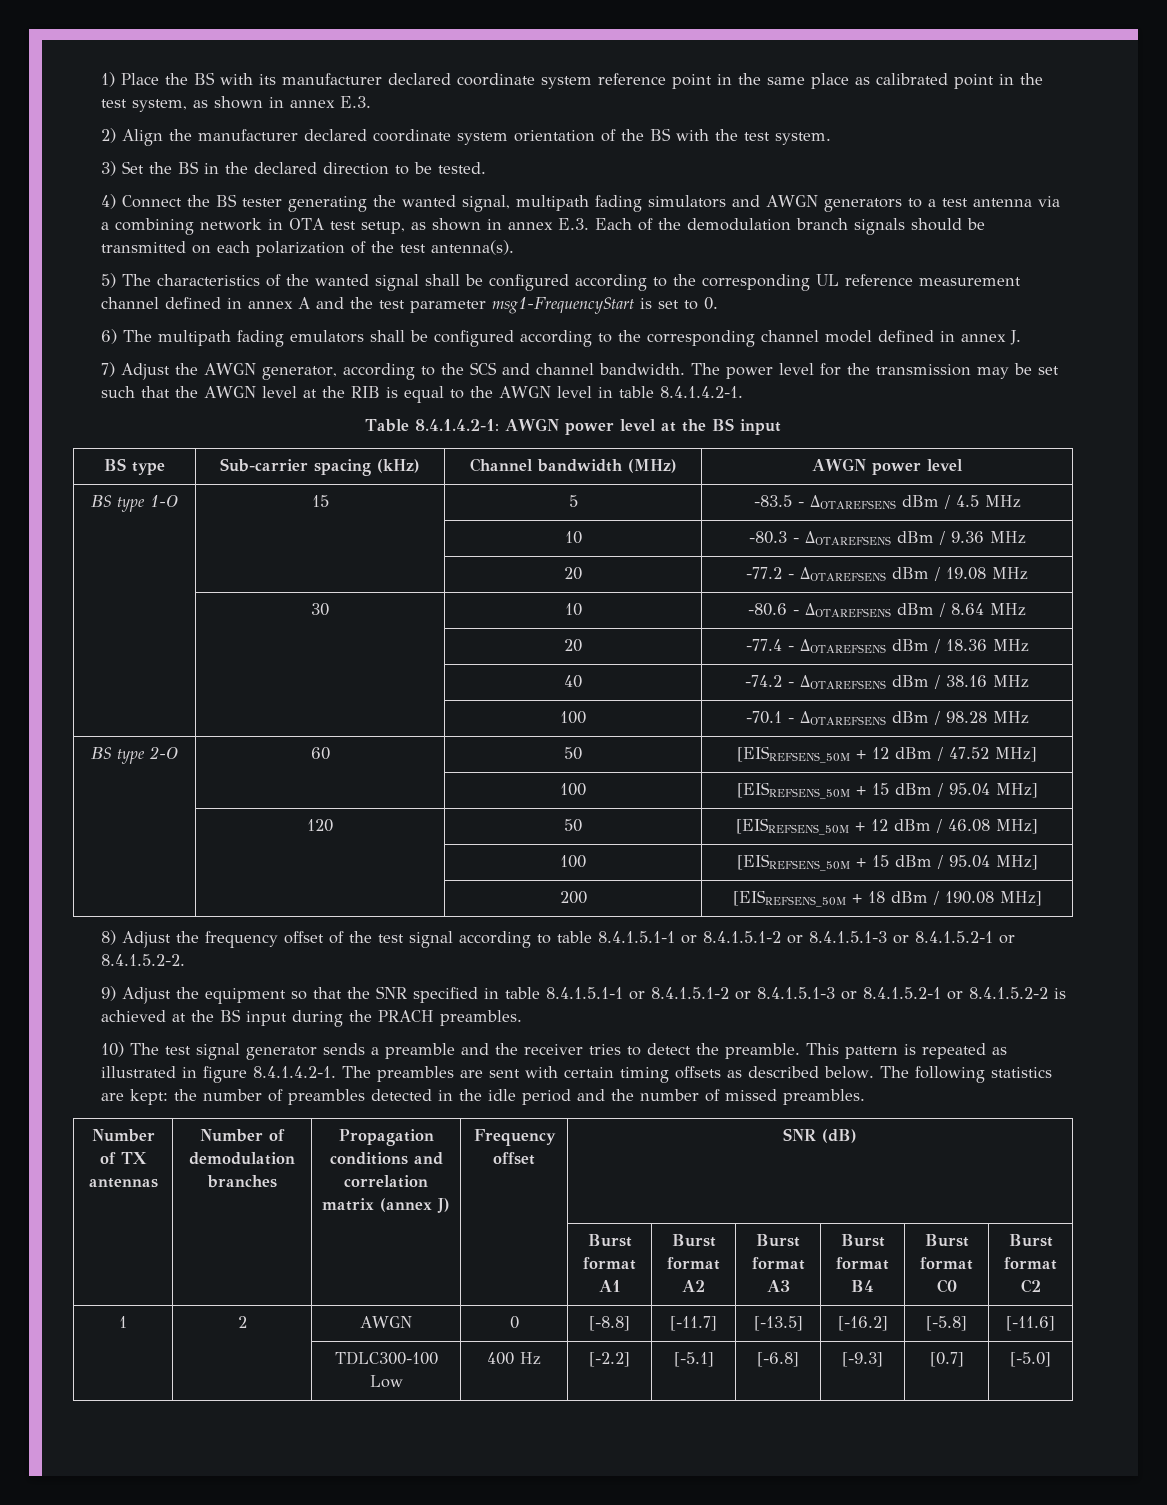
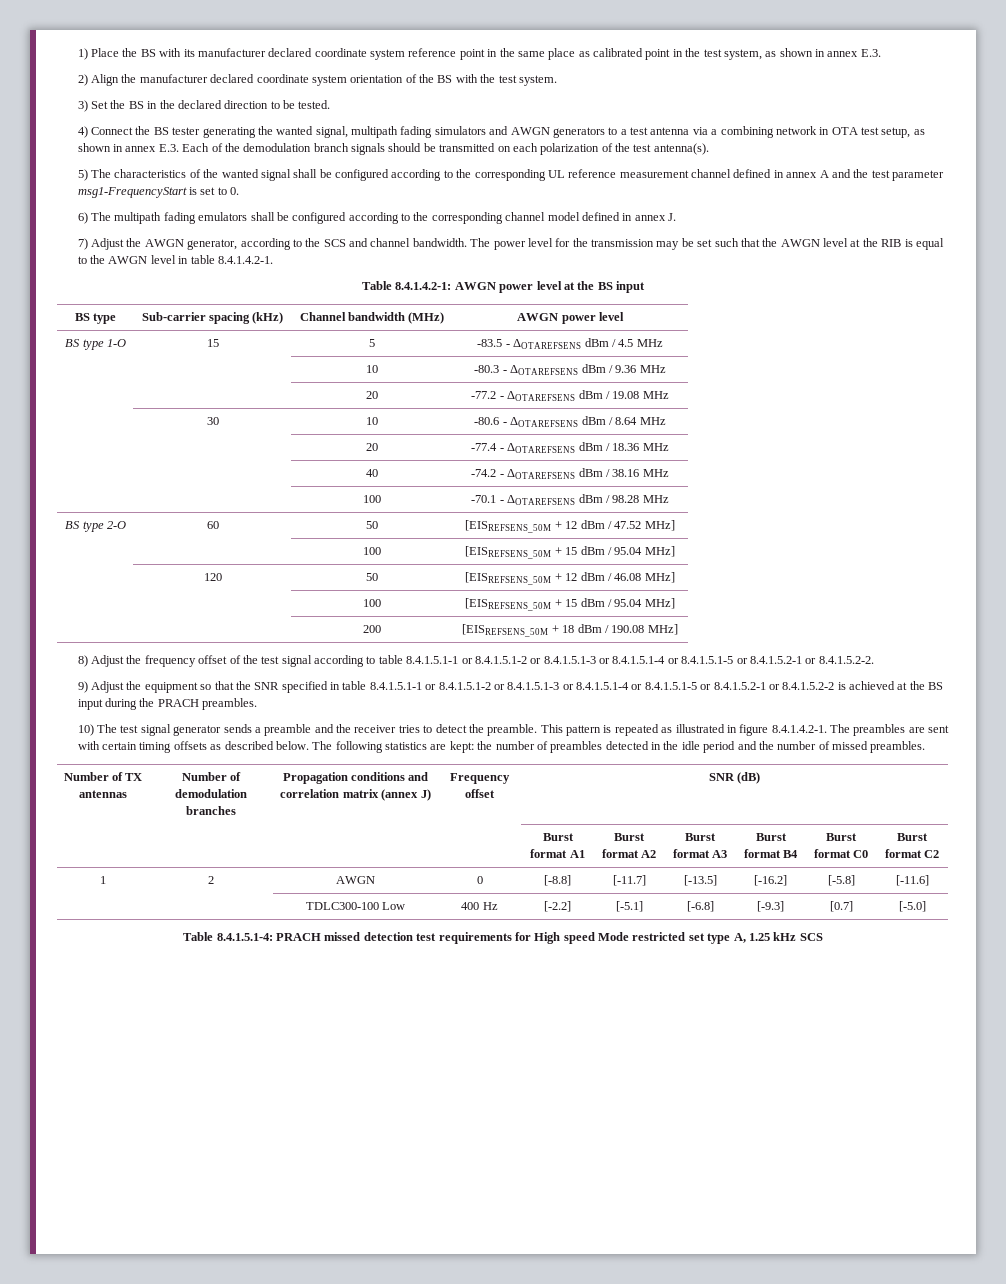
(910, 939) none -> [612,656,748,664] 8.4.1.5.1-4 or 8.4.1.5.1-5 or
(858, 995) none -> [576,682,712,690] 8.4.1.5.1-4 or 8.4.1.5.1-5 or
(1051, 1359) none -> [183,932,823,944] // Table 8.4.1.5.1-4: PRACH missed detection test requirements for High speed Mode restricted set type A, 1.25 kHz SCS

